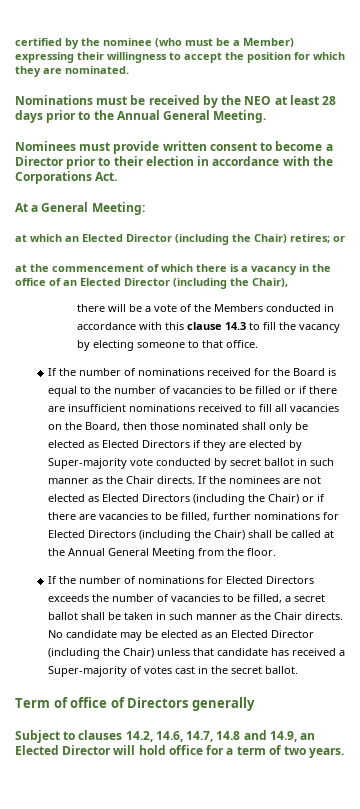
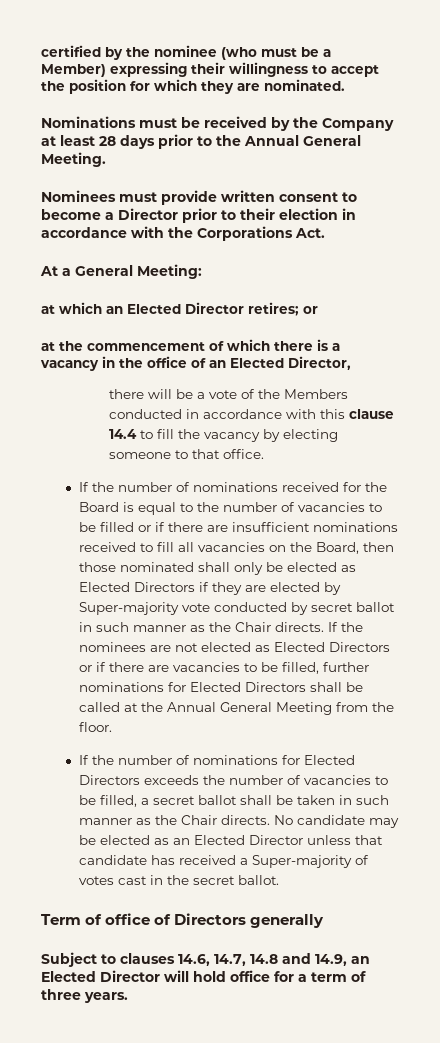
[244,96,272,105] NEO -> [322,118,394,131] Company
[175,234,287,245] (including the Chair) -> (244, 308) none
[124,278,288,289] Director (including the Chair), -> [288,356,351,370] Director,
[225,322,247,330] 14.3 -> [109,429,138,439] 14.4
[192,494,299,505] (including the Chair) -> (390, 647) none
[138,530,245,541] (including the Chair) -> (306, 687) none
[47,648,154,659] (including the Chair) -> (303, 840) none
[125,731,153,742] 14.2, -> (175, 958) none
[284,746,307,755] two -> [41,989,81,1000] three

